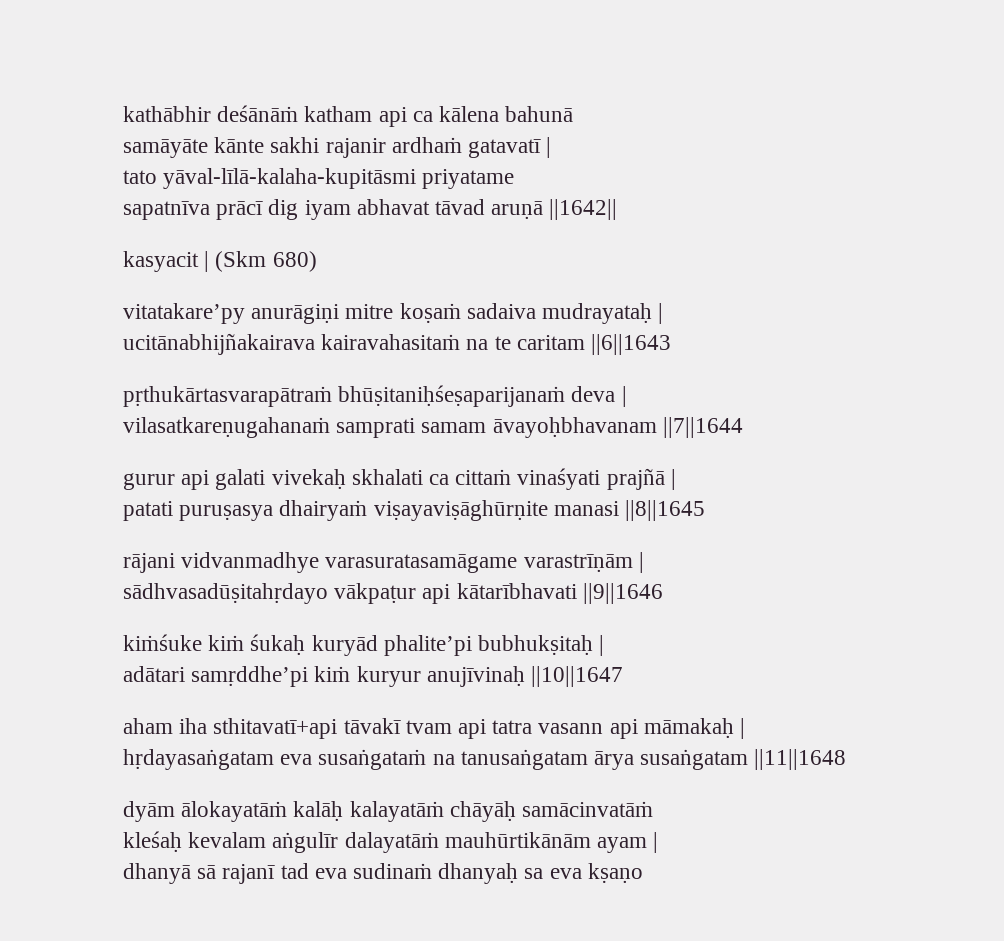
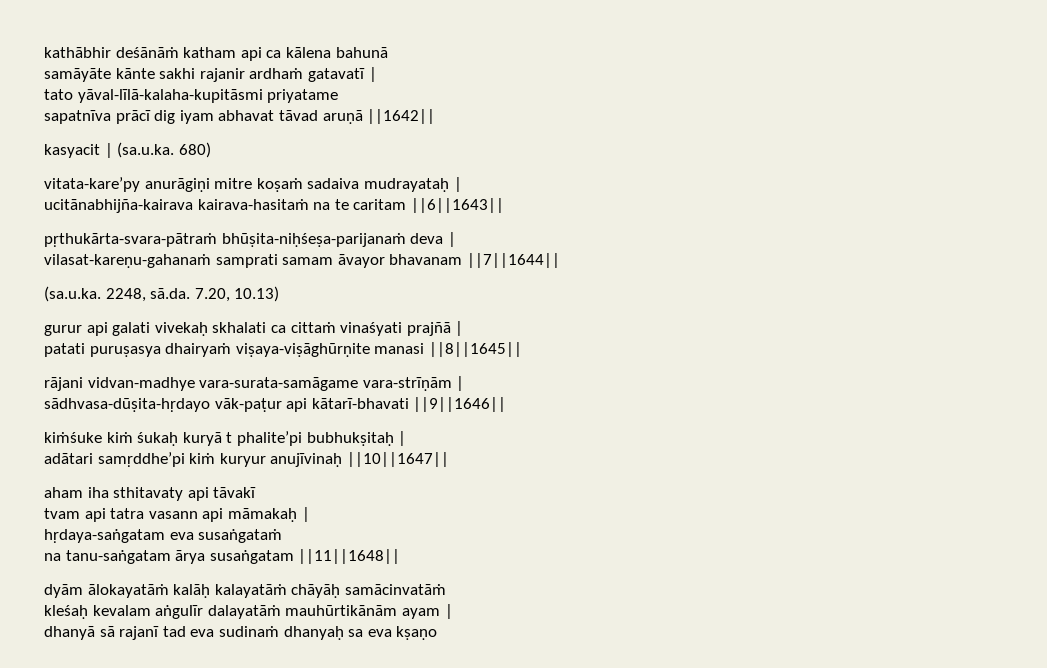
[215,251,267,272] (Skm -> [117,142,175,158] (sa.u.ka.
[123,303,245,324] vitatakare’py -> [44,177,140,192] vitata-kare’py
[123,333,461,355] ucitānabhijñakairava kairavahasitaṁ -> [44,199,309,213] ucitānabhijña-kairava kairava-hasitaṁ
[591,334,672,355] [123,385,566,407] ||6||1643 // pṛthukārtasvarapātraṁ bhūṣitaniḥśeṣaparijanaṁ -> [410,198,504,213] [44,233,406,247] ||6||1643|| // pṛthukārta-svara-pātraṁ bhūṣita-niḥśeṣa-parijanaṁ
[123,417,330,438] vilasatkareṇugahanaṁ -> [44,254,211,268] vilasat-kareṇu-gahanaṁ
[492,417,743,438] āvayoḥbhavanam ||7||1644 -> [337,253,560,268] [44,286,280,302] āvayor bhavanam ||7||1644|| // (sa.u.ka. 2248, sā.da. 7.20, 10.13)
[373,500,706,521] [123,552,644,573] [123,583,663,604] viṣayaviṣāghūrṇite manasi ||8||1645 // rājani vidvanmadhye varasuratasamāgame varastrīṇām | // sādhvasadūṣitahṛdayo vākpaṭur api kātarībhavati ||9||1646 -> [235,342,522,357] [44,376,465,391] [44,397,507,412] viṣaya-viṣāghūrṇite manasi ||8||1645|| // rājani vidvan-madhye vara-surata-samāgame vara-strīṇām | // sādhvasa-dūṣita-hṛdayo vāk-paṭur api kātarī-bhavati ||9||1646||
[311,635,378,656] kuryād -> [182,432,233,446] kuryā t
[531,666,624,687] ||10||1647 -> [346,452,449,467] ||10||1647||
[213,718,338,739] sthitavatī+api -> [113,487,209,501] sthitavaty api
(401, 726) none -> (257, 492) //
[123,749,274,770] hṛdayasaṅgatam -> [44,529,165,543] hṛdaya-saṅgatam
[432,749,588,770] na tanusaṅgatam -> [44,550,171,564] // na tanu-saṅgatam
[754,749,847,770] ||11||1648 -> [298,549,401,564] ||11||1648||

